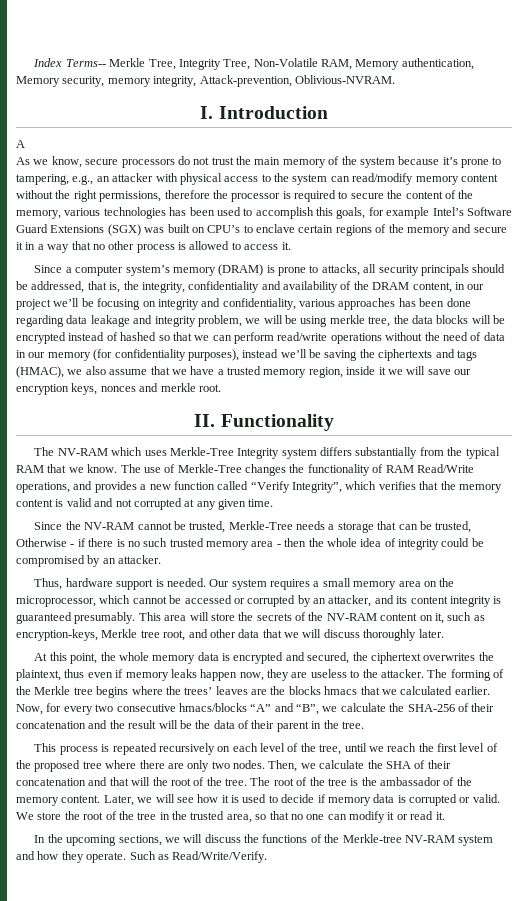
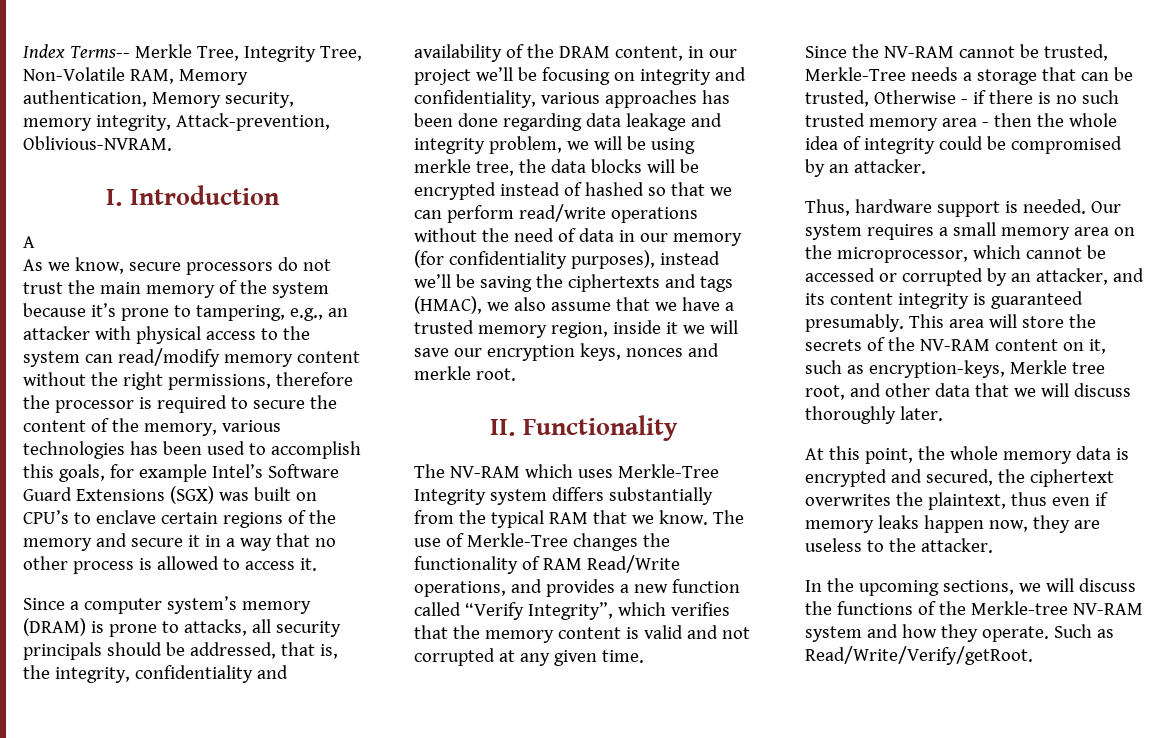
[427,669,504,681] [16,686,490,698] [16,703,495,715] [16,720,364,732] [34,743,498,755] [16,760,451,772] [16,777,472,786] [16,794,500,806] [16,811,445,823] The forming of the Merkle tree begins where the trees’ leaves are the blocks hmacs that we calculated earlier. Now, for every two consecutive hmacs/blocks “A” and “B”, we calculate the SHA-256 of their concatenation and the result will be the data of their parent in the tree. // This process is repeated recursively on each level of the tree, until we reach the first level of the proposed tree where there are only two nodes. Then, we calculate the SHA of their concatenation and that will the root of the tree. The root of the tree is the ambassador of the memory content. Later, we will see how it is used to decide if memory data is corrupted or valid. We store the root of the tree in the trusted area, so that no one can modify it or read it. -> (993, 545) none
[172,851,268,863] Read/Write/Verify. -> [805,646,1033,665] Read/Write/Verify/getRoot.

